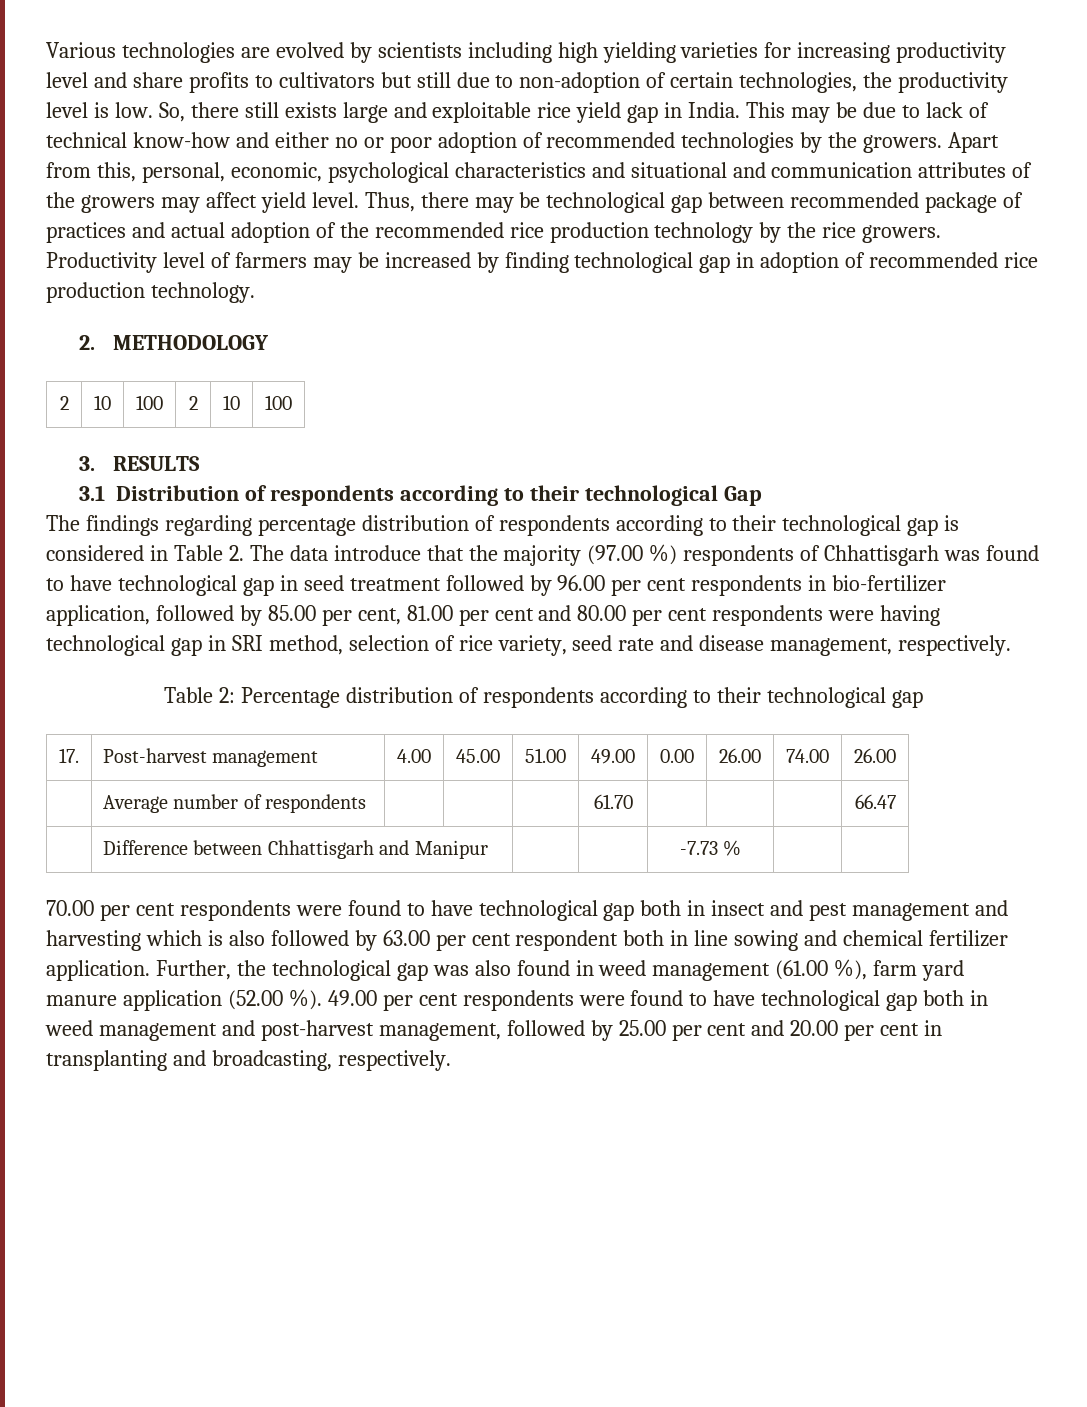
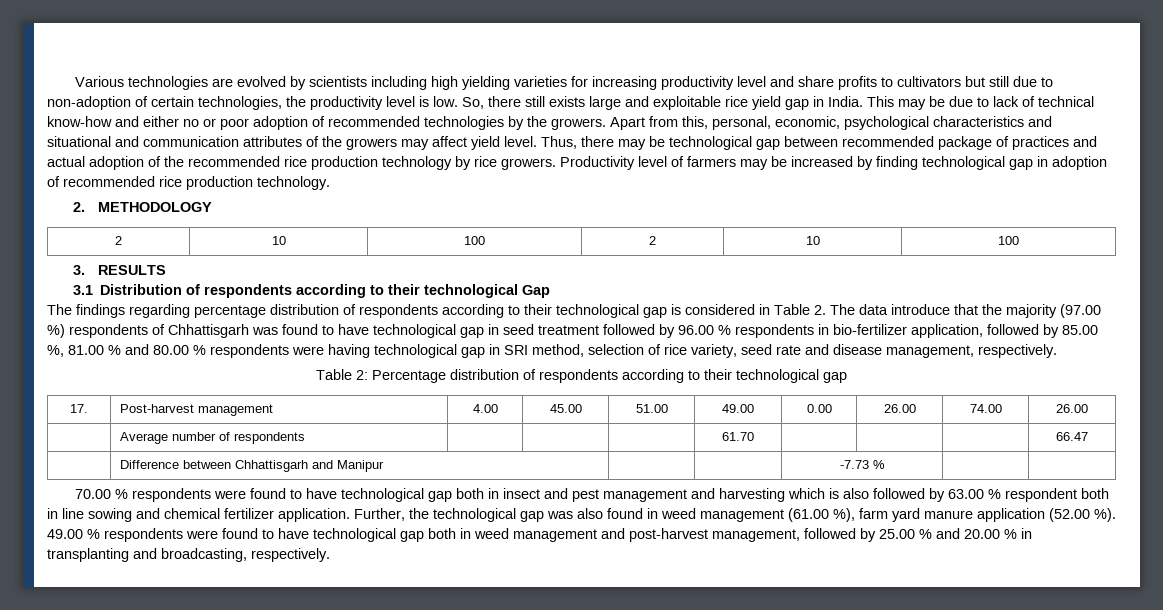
[787,222,817,238] the -> (471, 163) none
[611,578,687,596] per cent -> [718,325,731,335] %
[321,605,708,626] per cent, 81.00 per cent and 80.00 per cent -> [47,344,206,357] %, 81.00 % and 80.00 %
[99,903,175,921] per cent -> [115,489,129,499] %
[435,933,511,951] per cent -> [988,489,1002,499] %
[382,993,458,1011] per cent -> [87,529,100,539] %
[671,1020,920,1041] per cent and 20.00 per cent -> [919,528,1017,539] % and 20.00 %

